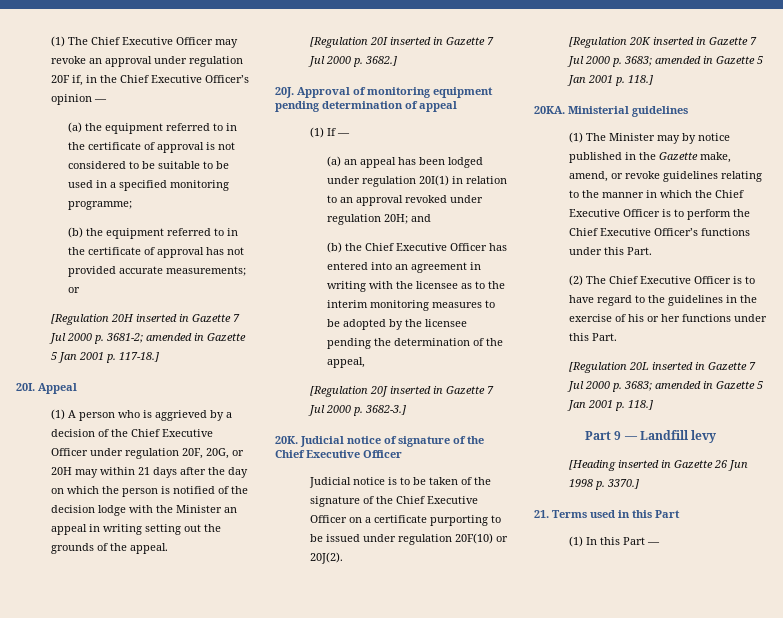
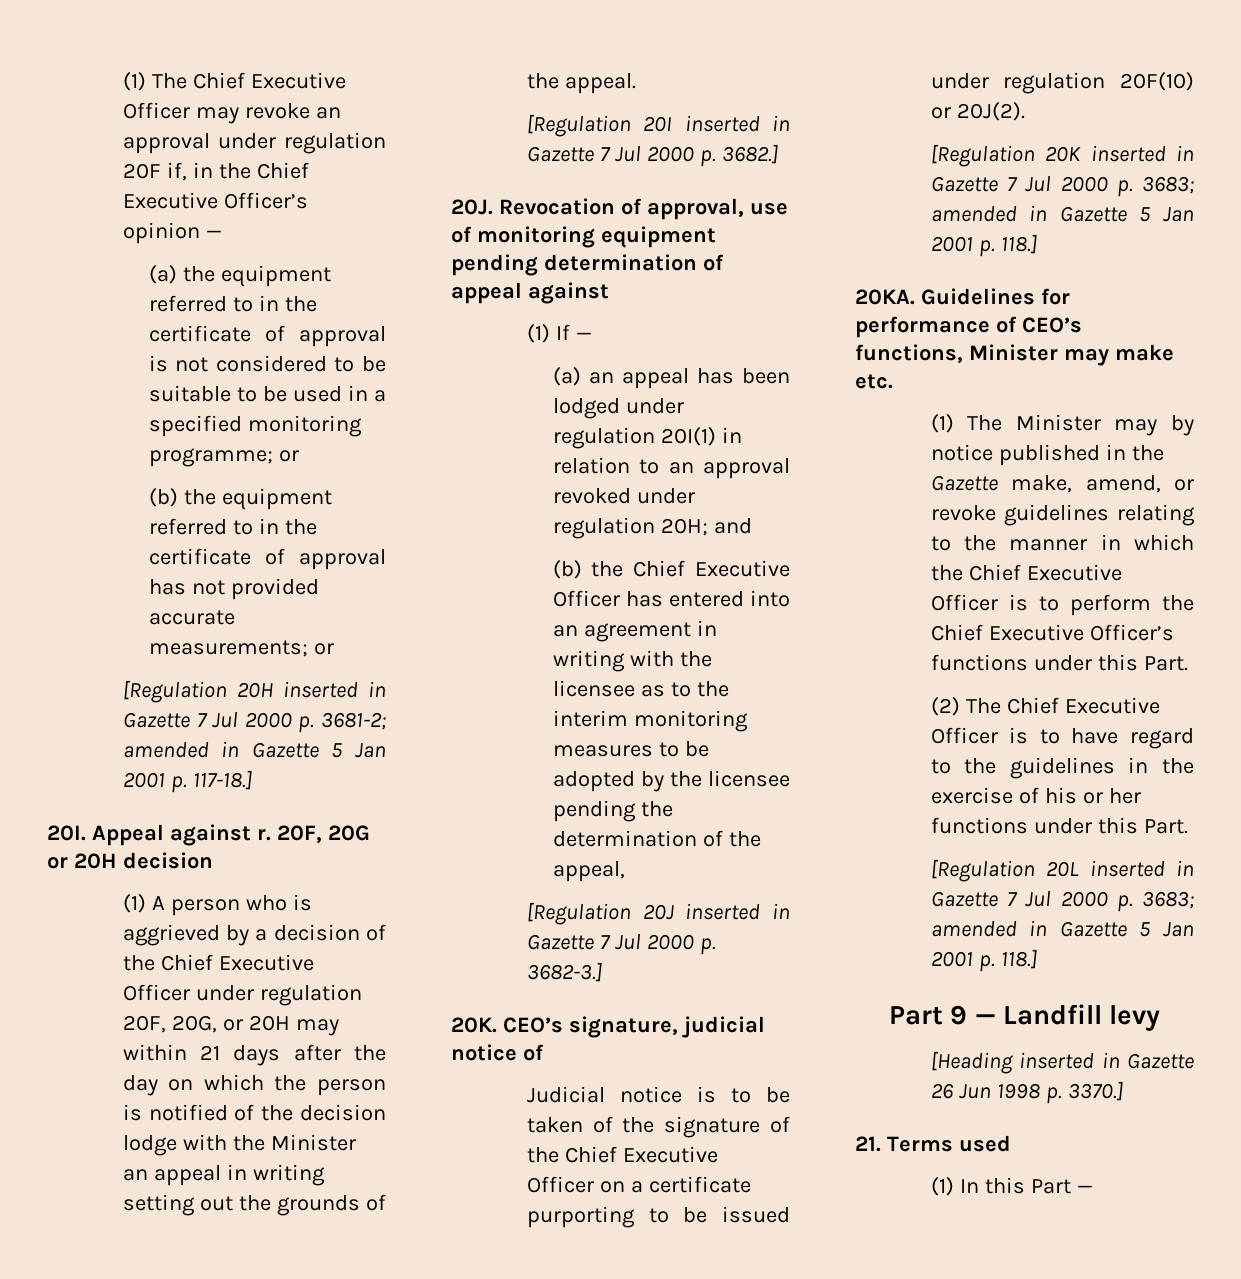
(133, 205) none -> [278,450,299,462] or
(77, 388) none -> [170,824,370,846] [47,852,213,869] against r. 20F, 20G or 20H decision
[297,87,350,98] Approval -> [499,198,788,220] Revocation of approval, use
(457, 106) none -> [528,282,609,304] against
[300,436,344,447] Judicial -> [503,1016,765,1038] CEO’s signature, judicial
[398,436,484,447] [275,450,402,458] signature of the Chief Executive Officer -> (544, 1052) none
[568,106,688,117] Ministerial guidelines -> [921,288,1070,305] [855,316,1082,338] [855,344,1174,366] [855,374,893,389] Guidelines for performance of CEO’s functions, Minister may make etc.
[618,510,680,518] in this Part -> (1011, 1143) none

